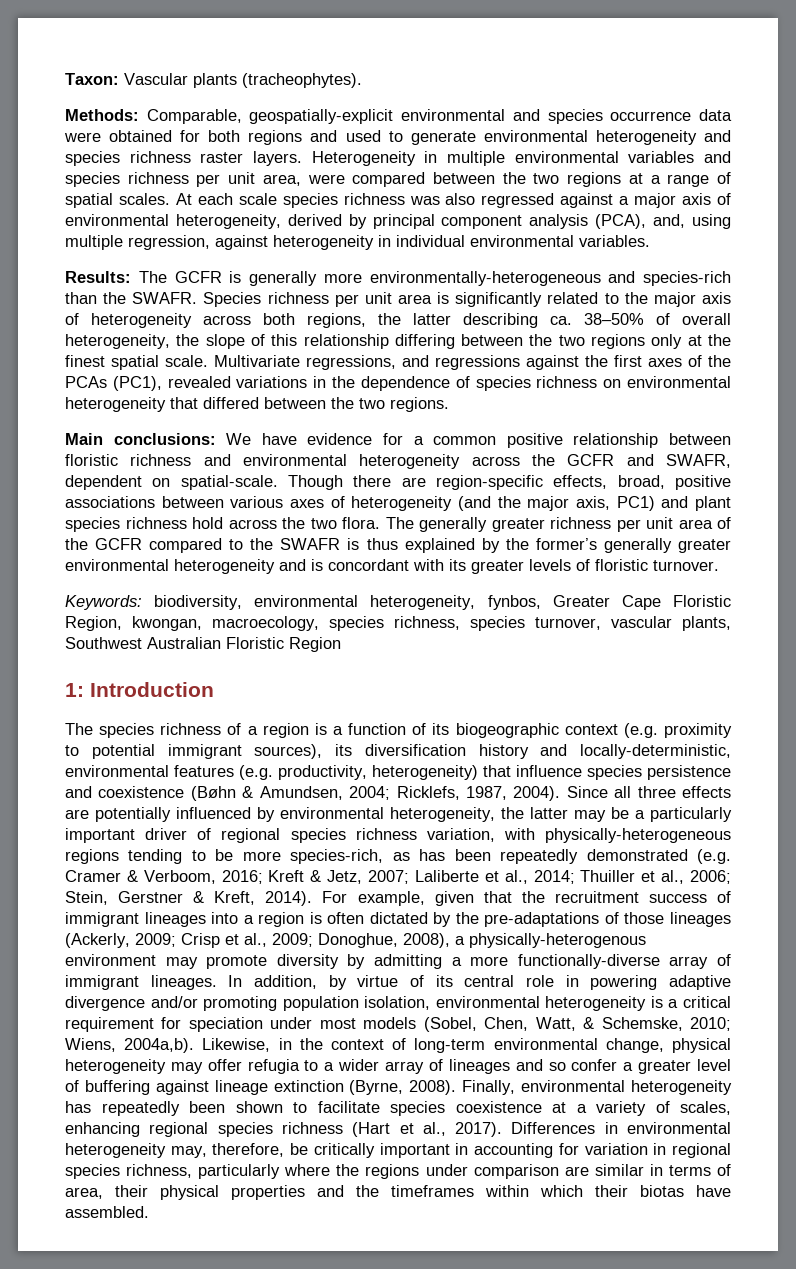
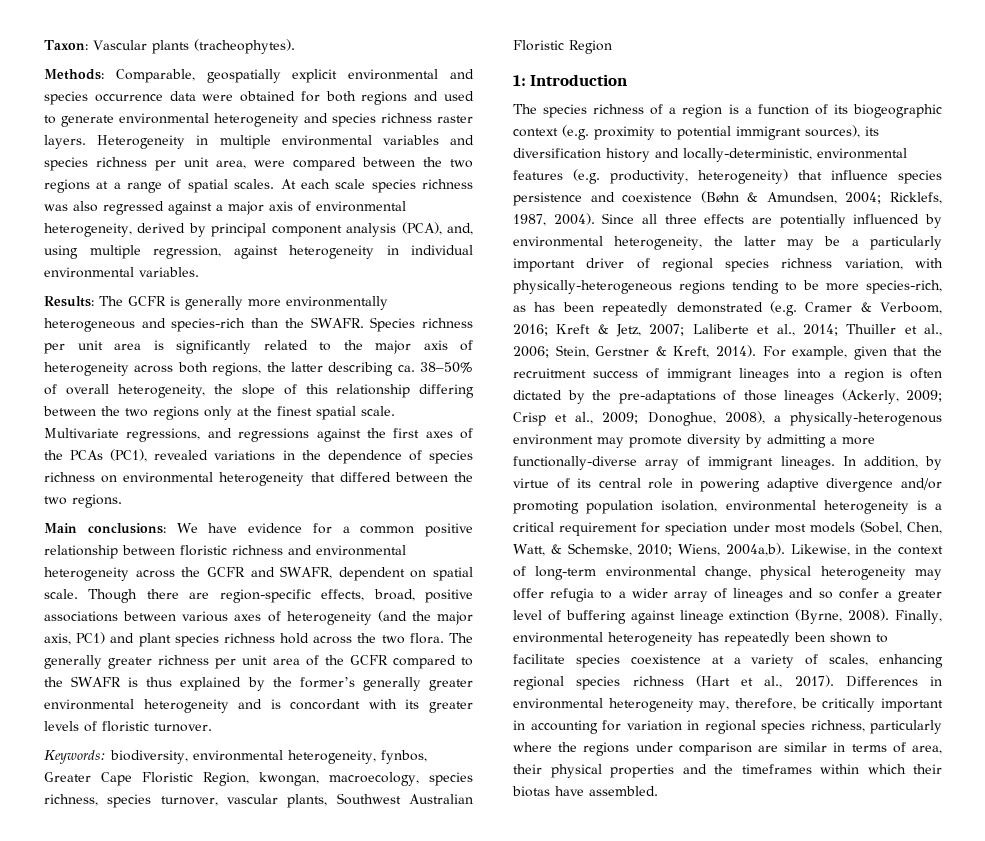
[249,109,394,124] geospatially-explicit -> [206,69,338,83] geospatially explicit
[369,271,601,286] environmentally-heterogeneous -> [286,296,388,310] [44,318,135,332] environmentally heterogeneous
[180,475,278,490] spatial-scale. -> [433,567,473,581] [44,589,78,599] spatial scale.

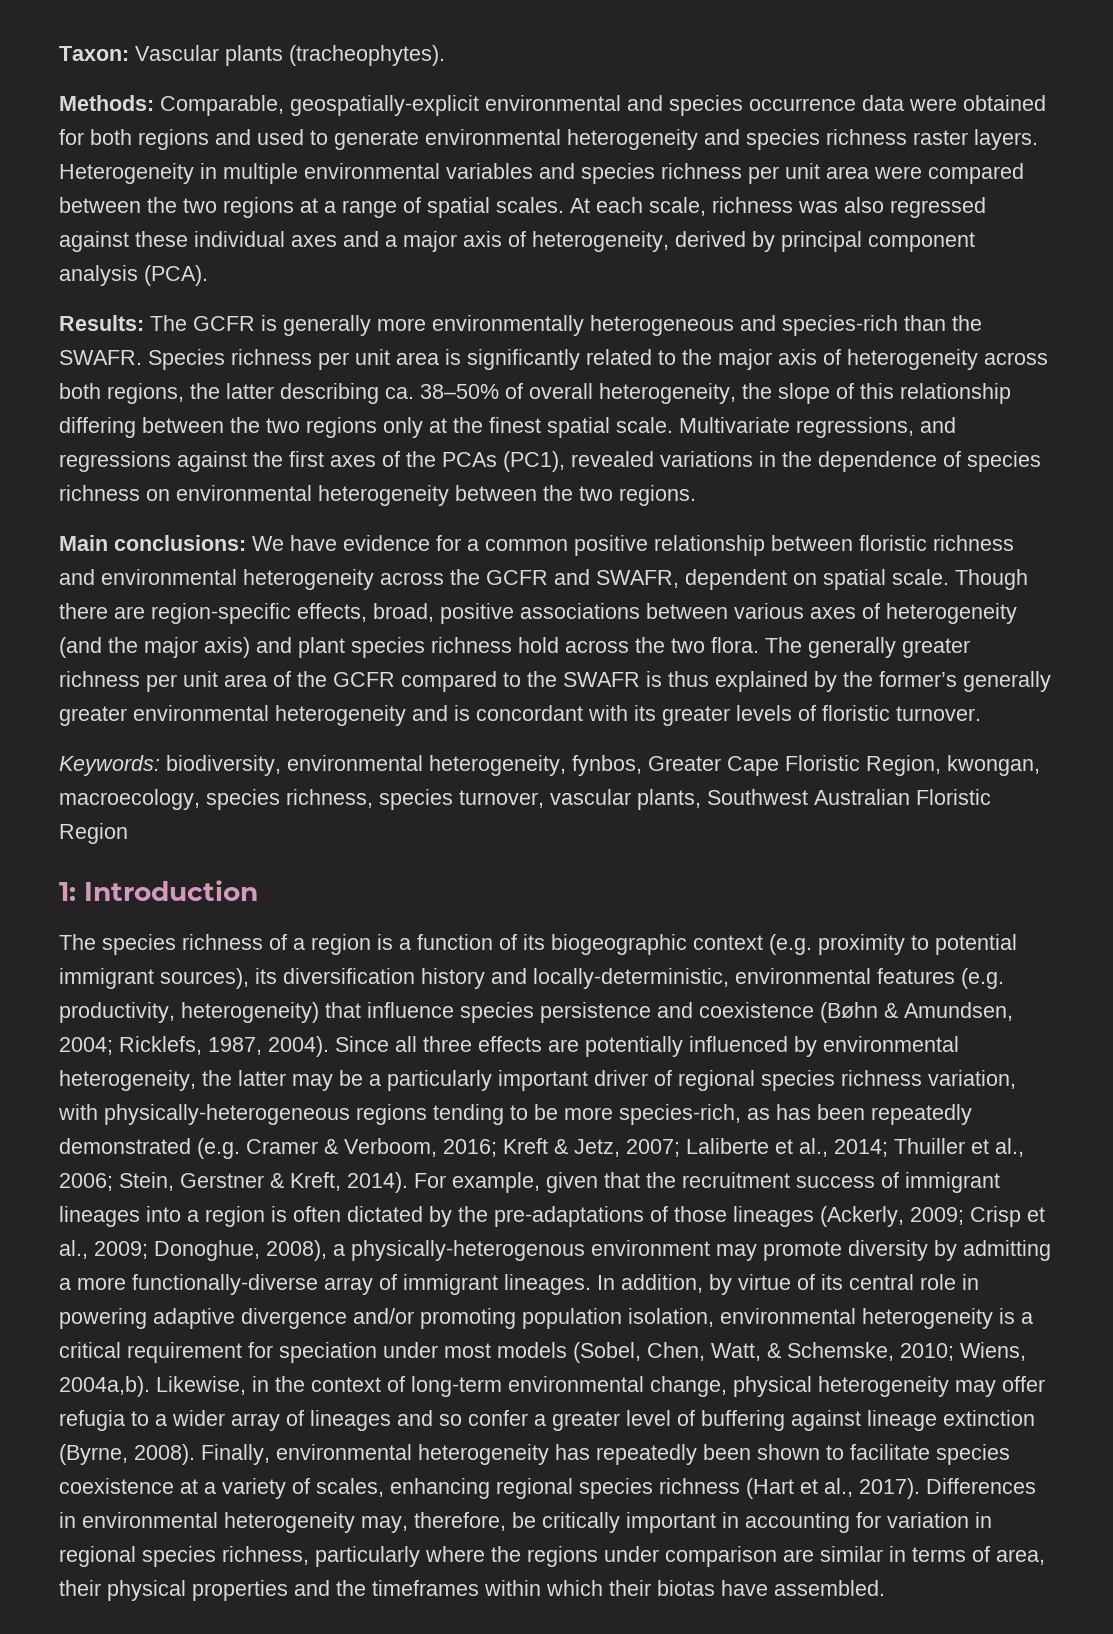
[206,69,338,83] geospatially explicit -> [290,95,479,116] geospatially-explicit
[216,160,246,169] area, -> [826,166,869,179] area
[335,179,416,193] scale species -> [649,197,706,216] scale,
(212, 208) none -> [135,231,379,247] these individual axes and
[316,201,406,212] environmental -> (526, 239) none
[401,222,473,235] [44,245,473,259] [44,267,199,278] (PCA), and, using multiple regression, against heterogeneity in individual environmental variables. -> [144,265,208,286] (PCA).
[310,472,391,482] that differed -> (449, 495) none
[44,632,106,645] axis, PC1) -> [204,637,250,658] axis)

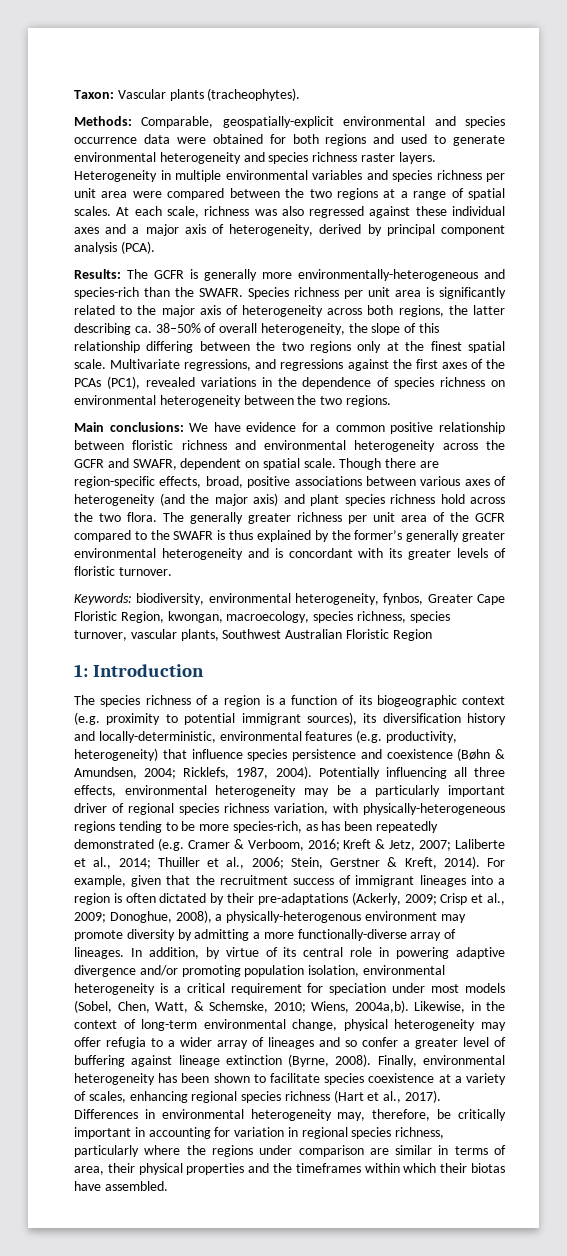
[432,315,734,336] environmentally heterogeneous -> [298,269,478,281] environmentally-heterogeneous
[335,1036,959,1057] [59,1070,286,1091] Since all three effects are potentially influenced by environmental heterogeneity, the latter -> [318,767,505,779] [74,785,297,797] Potentially influencing all three effects, environmental heterogeneity
[458,1206,814,1227] the pre-adaptations of those lineages -> [227,893,348,905] their pre-adaptations
[403,1274,498,1295] immigrant -> (457, 934) none
[596,1444,697,1465] repeatedly -> (178, 1078) none

